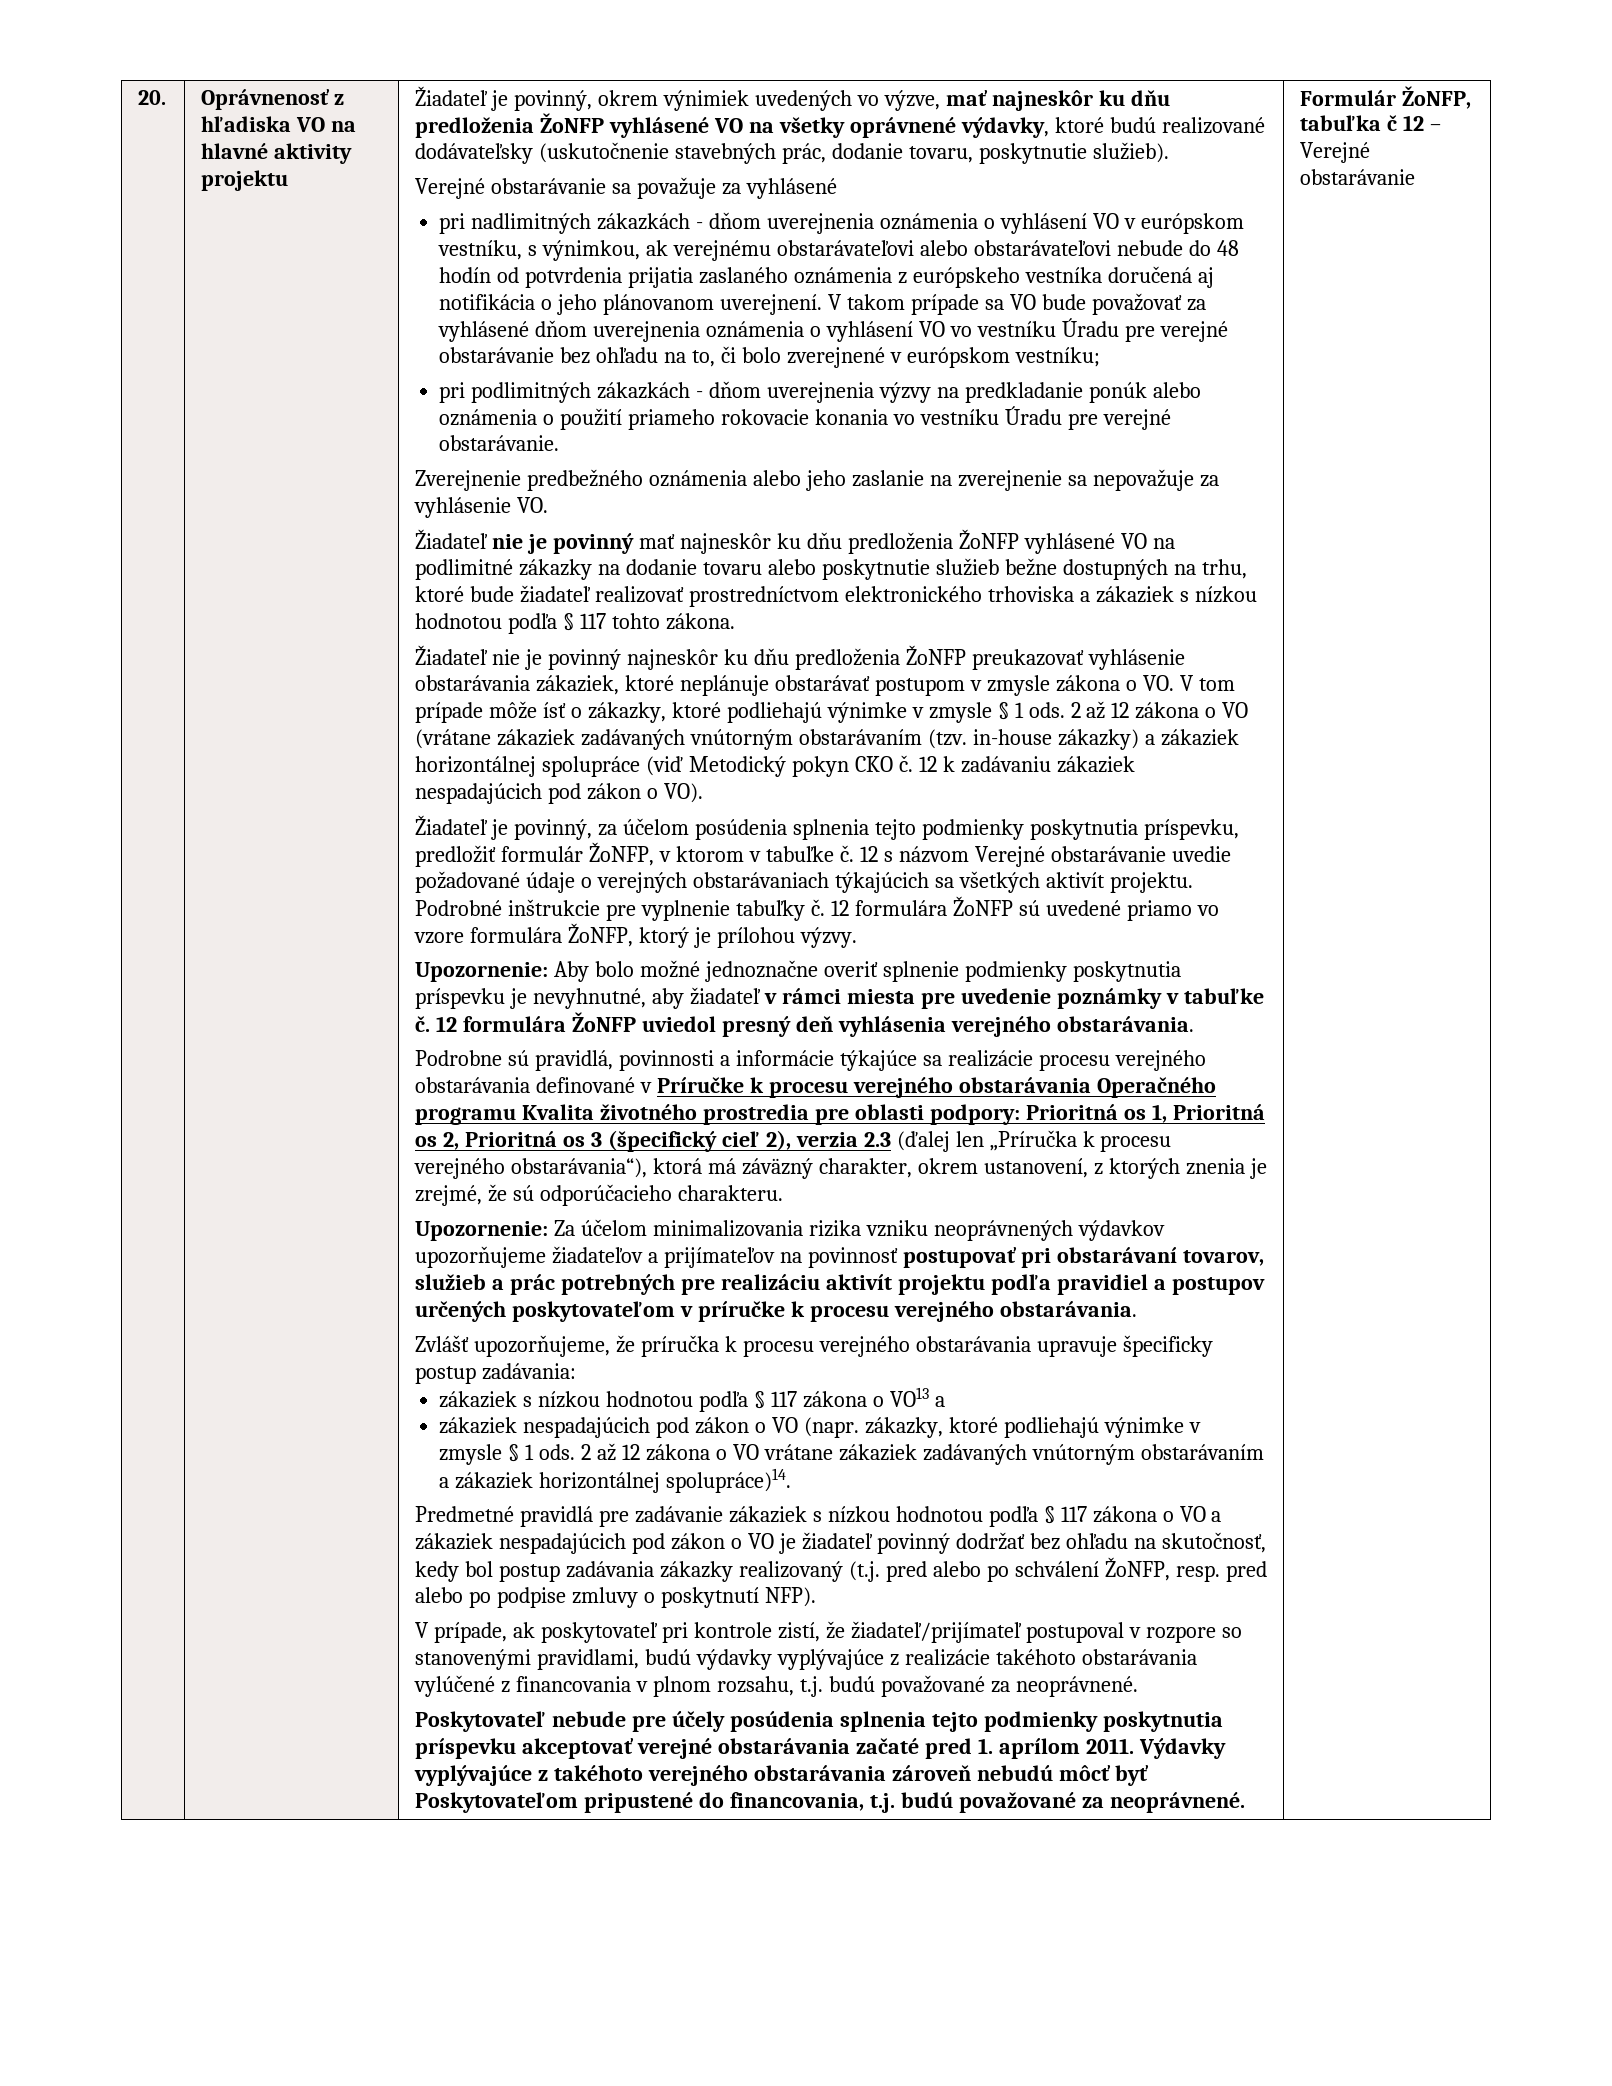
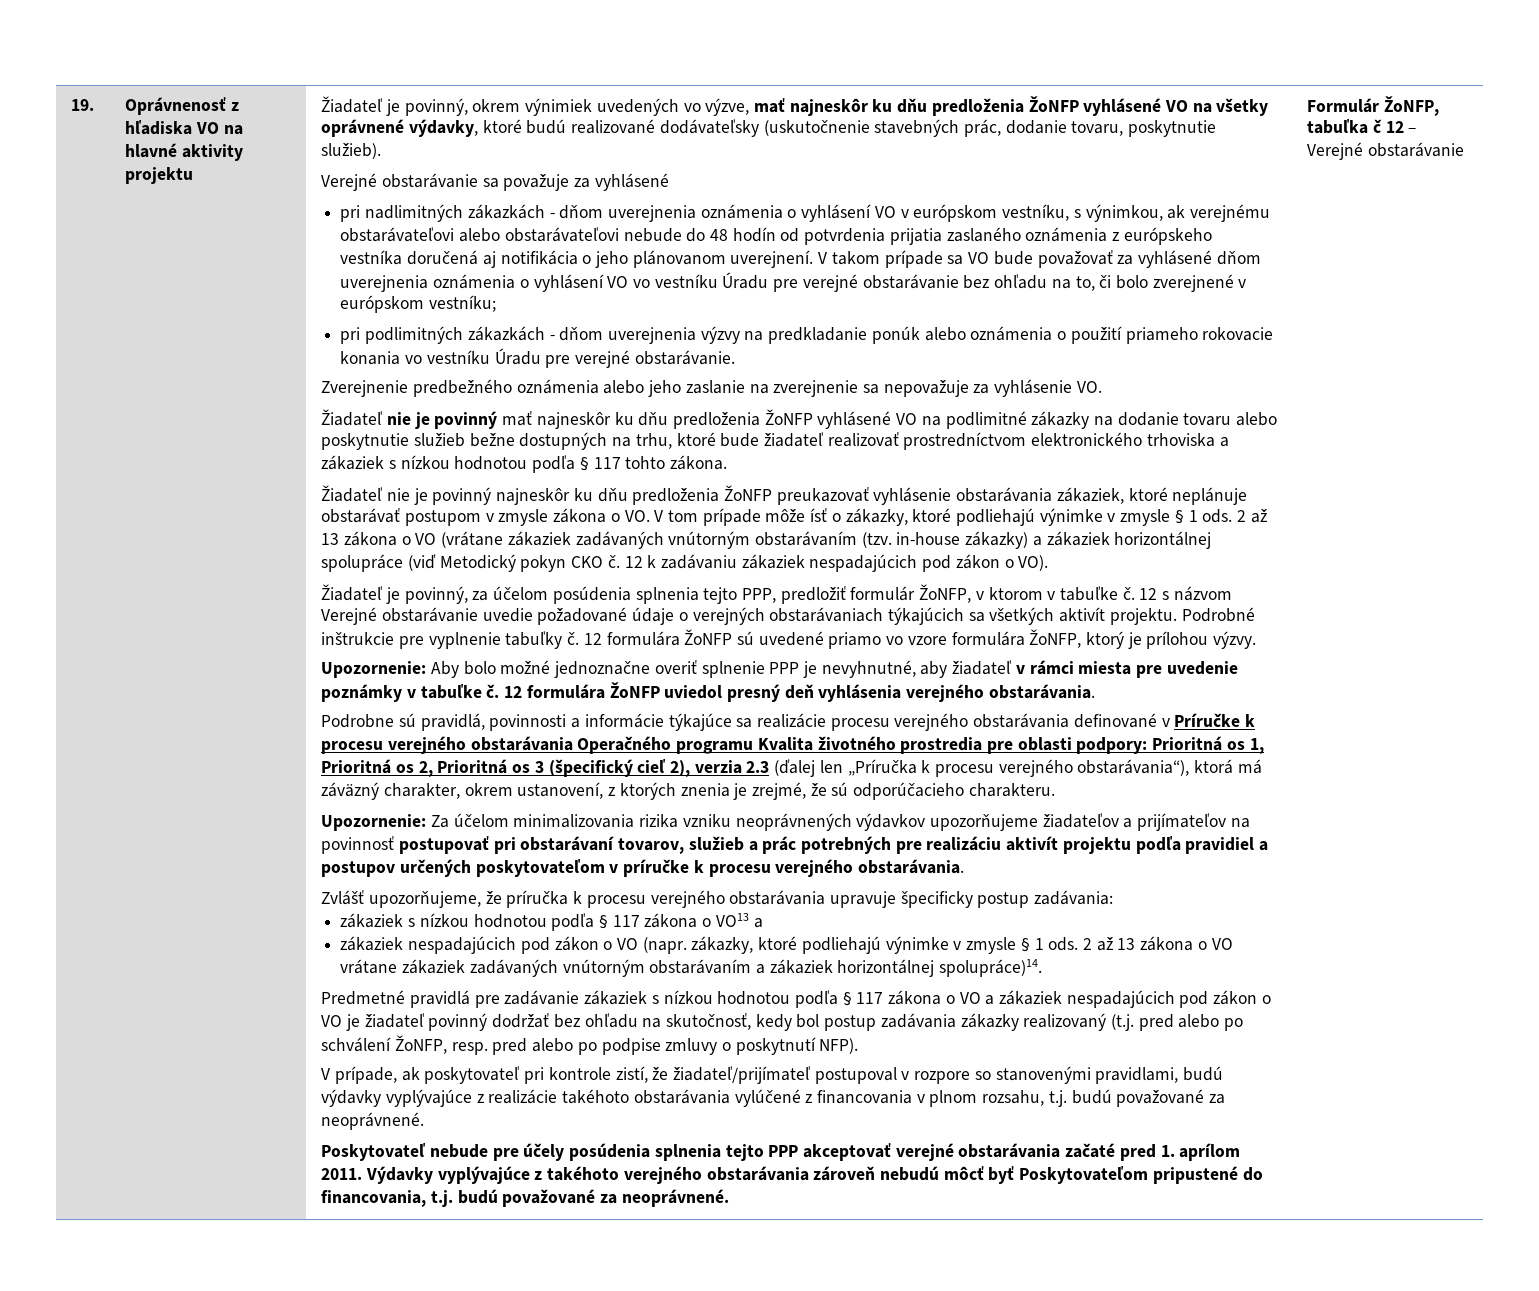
[138,90,167,105] 20. -> [71,99,95,111] 19.
[1111,702,1130,718] 12 -> [321,533,340,545] 13
[921,819,1239,840] podmienky poskytnutia príspevku, -> [741,588,776,603] PPP,
[964,961,1181,982] [415,988,506,1009] podmienky poskytnutia príspevku -> [769,662,800,674] PPP
[622,1444,641,1460] 12 -> [1117,938,1136,950] 13
[983,1711,1223,1732] [415,1738,517,1759] podmienky poskytnutia príspevku -> [768,1145,799,1157] PPP

